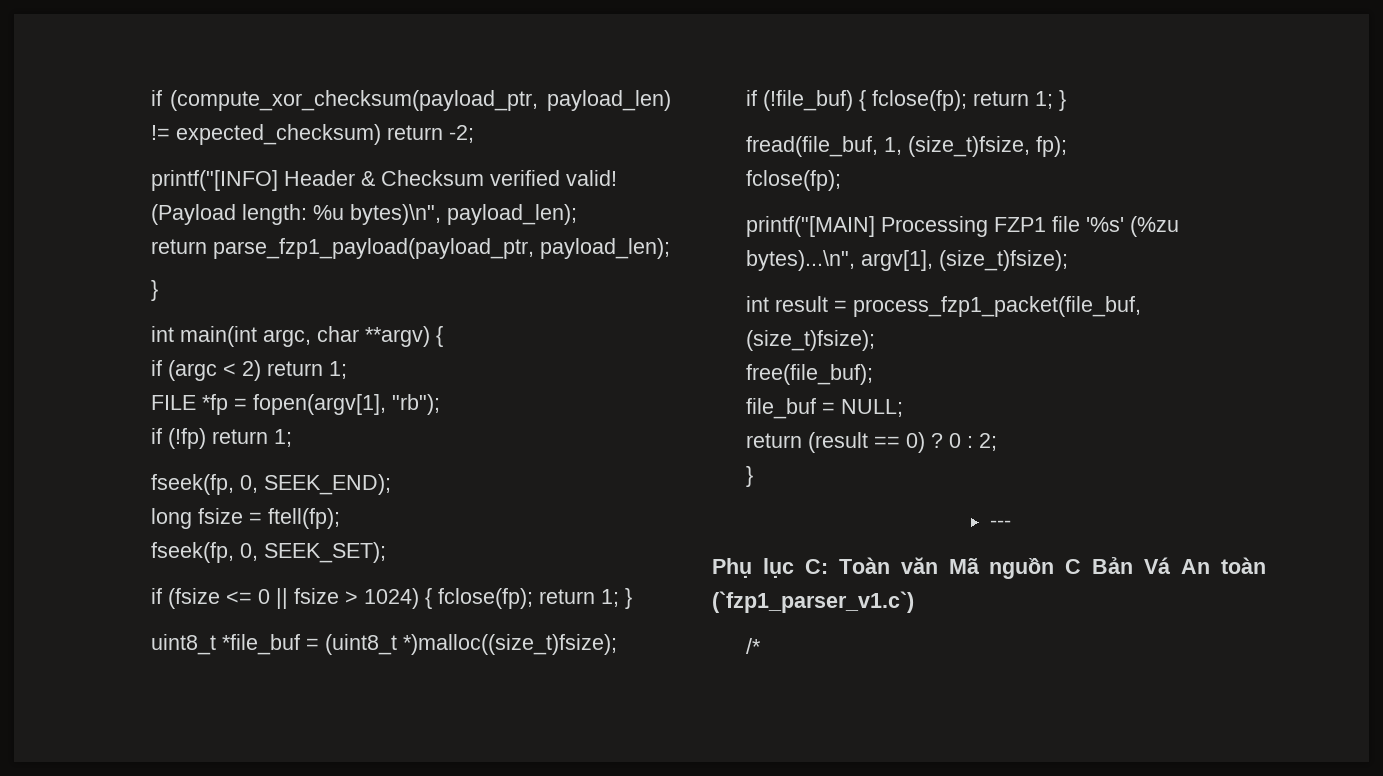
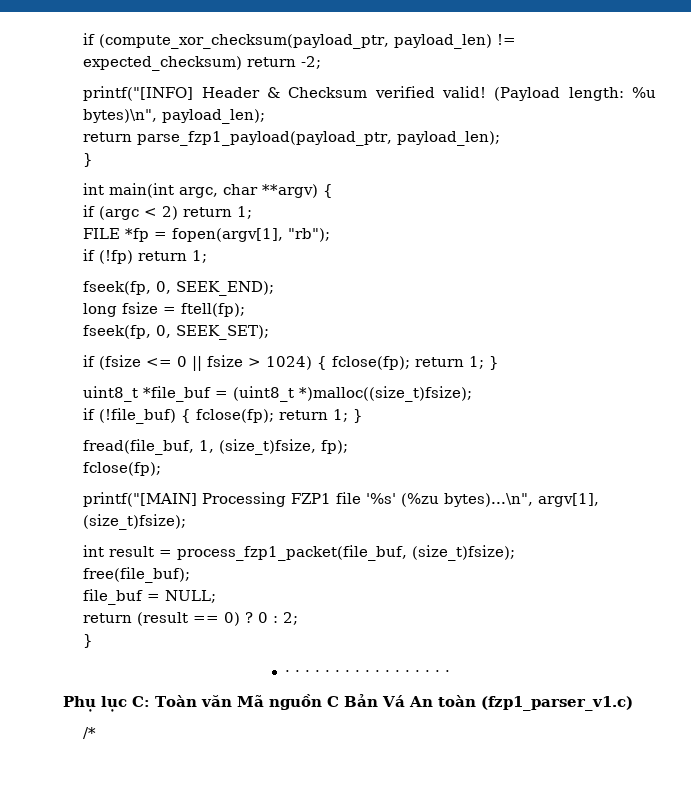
[990,520,1012,528] --- -> [285,670,451,676] · · · · · · · · · · · · · · · · ·
[712,591,914,613] (`fzp1_parser_v1.c`) -> [480,696,633,711] (fzp1_parser_v1.c)

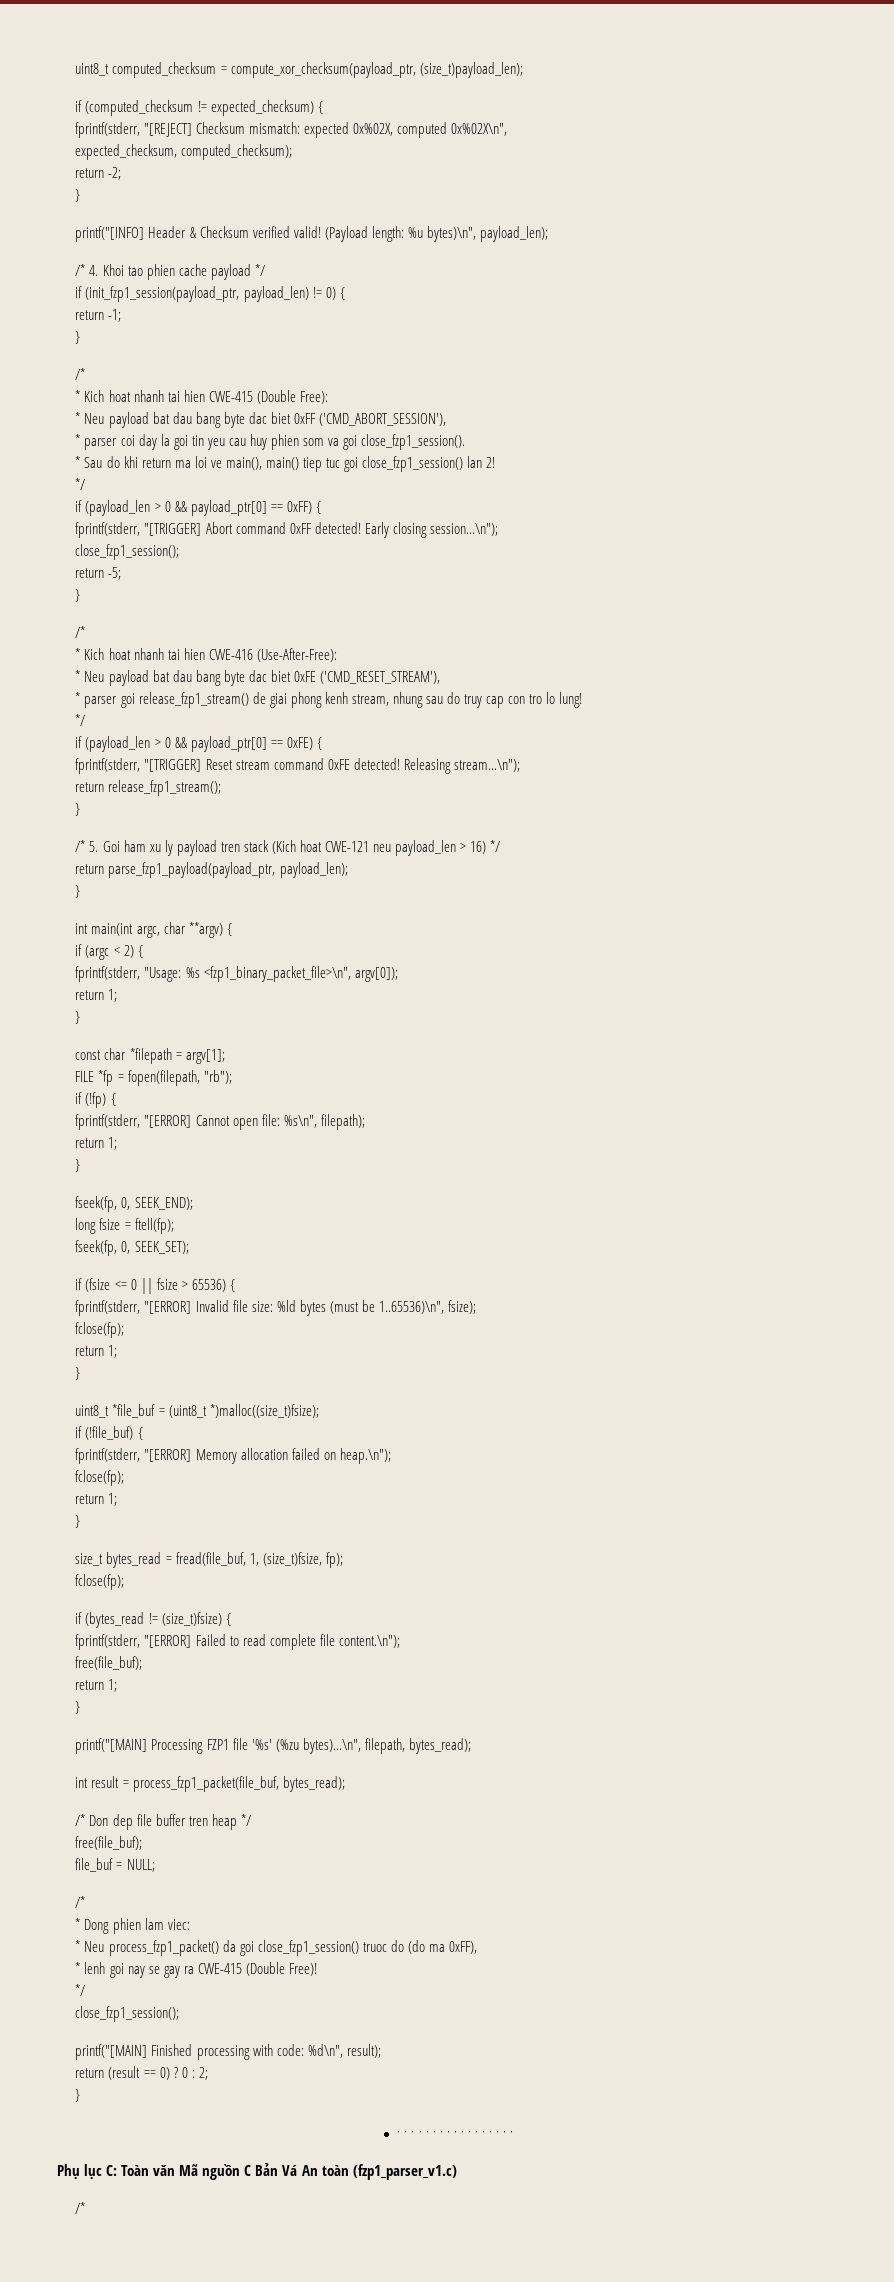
[83,33,517,49] [83,56,243,71] if (compute_xor_checksum(payload_ptr, payload_len) != expected_checksum) -> [75,62,523,78] [75,100,323,116] [75,122,507,138] [75,144,293,160] uint8_t computed_checksum = compute_xor_checksum(payload_ptr, (size_t)payload_len); // if (computed_checksum != expected_checksum) { // fprintf(stderr, "[REJECT] Checksum mismatch: expected 0x%02X, computed 0x%02X\n", // expected_checksum, computed_checksum); //
(322, 62) none -> [75,189,81,202] // }
(266, 116) none -> [75,264,265,280] [75,286,345,302] [75,309,122,322] [75,331,81,344] [75,368,86,380] [75,390,328,404] [75,412,446,428] [75,434,466,450] [75,456,496,472] [75,478,86,490] [75,500,321,516] [75,522,498,538] [75,544,180,560] [75,567,122,580] [75,589,81,602] [75,626,86,638] [75,648,337,662] [75,670,440,686] [75,692,583,708] [75,714,86,726] [75,736,322,752] [75,758,520,774] [75,780,222,796] [75,803,81,816] [75,840,501,856] // /* 4. Khoi tao phien cache payload */ // if (init_fzp1_session(payload_ptr, payload_len) != 0) { // return -1; // } // /* // * Kich hoat nhanh tai hien CWE-415 (Double Free): // * Neu payload bat dau bang byte dac biet 0xFF ('CMD_ABORT_SESSION'), // * parser coi day la goi tin yeu cau huy phien som va goi close_fzp1_session(). // * Sau do khi return ma loi ve main(), main() tiep tuc goi close_fzp1_session() lan 2! // */ // if (payload_len > 0 && payload_ptr[0] == 0xFF) { // fprintf(stderr, "[TRIGGER] Abort command 0xFF detected! Early closing session...\n"); // close_fzp1_session(); // return -5; // } // /* // * Kich hoat nhanh tai hien CWE-416 (Use-After-Free): // * Neu payload bat dau bang byte dac biet 0xFE ('CMD_RESET_STREAM'), // * parser goi release_fzp1_stream() de giai phong kenh stream, nhung sau do truy cap con tro lo lung! // */ // if (payload_len > 0 && payload_ptr[0] == 0xFE) { // fprintf(stderr, "[TRIGGER] Reset stream command 0xFE detected! Releasing stream...\n"); // return release_fzp1_stream(); // } // /* 5. Goi ham xu ly payload tren stack (Kich hoat CWE-121 neu payload_len > 16) */
[183,206,253,219] return 1; -> [137,945,143,958] [75,966,398,982] [75,989,118,1002] [75,1011,81,1024] [75,1048,225,1064] { // fprintf(stderr, "Usage: %s <fzp1_binary_packet_file>\n", argv[0]); // return 1; // } // const char *filepath = argv[1];
[172,228,284,242] fopen(argv[1], -> [127,1070,200,1086] fopen(filepath,
[138,250,208,263] return 1; -> [110,1093,116,1106] [75,1114,365,1130] [75,1137,118,1150] [75,1159,81,1172] { // fprintf(stderr, "[ERROR] Cannot open file: %s\n", filepath); // return 1; // }
[266,356,485,370] 1024) { fclose(fp); return 1; -> [191,1279,235,1292] [75,1300,476,1316] [75,1322,125,1338] [75,1345,118,1358] 65536) { // fprintf(stderr, "[ERROR] Invalid file size: %ld bytes (must be 1..65536)\n", fsize); // fclose(fp); // return 1; //
[196,409,364,423] fclose(fp); return 1; } // -> [75,1448,391,1464] [75,1470,125,1486] [75,1493,118,1506] [75,1515,81,1528] [75,1552,172,1568] // fprintf(stderr, "[ERROR] Memory allocation failed on heap.\n"); // fclose(fp); // return 1; // } // size_t bytes_read =
(162, 469) none -> [75,1612,231,1628] [75,1634,400,1650] [75,1656,143,1670] [75,1679,118,1692] [75,1701,81,1714] // if (bytes_read != (size_t)fsize) { // fprintf(stderr, "[ERROR] Failed to read complete file content.\n"); // free(file_buf); // return 1; // }
[538,493,600,507] [83,514,187,530] argv[1], (size_t)fsize); -> [364,1738,471,1754] filepath, bytes_read);
[412,545,516,561] [83,567,191,583] [83,589,217,605] (size_t)fsize); // free(file_buf); // file_buf = NULL; -> [282,1776,345,1792] [75,1814,251,1830] [75,1836,143,1850] [75,1858,155,1872] [75,1896,86,1908] [75,1918,190,1934] [75,1940,477,1956] [75,1962,317,1978] [75,1984,86,1996] [75,2006,180,2022] [75,2044,381,2060] bytes_read); // /* Don dep file buffer tren heap */ // free(file_buf); // file_buf = NULL; // /* // * Dong phien lam viec: // * Neu process_fzp1_packet() da goi close_fzp1_session() truoc do (do ma 0xFF), // * lenh goi nay se gay ra CWE-415 (Double Free)! // */ // close_fzp1_session(); // printf("[MAIN] Finished processing with code: %d\n", result);

